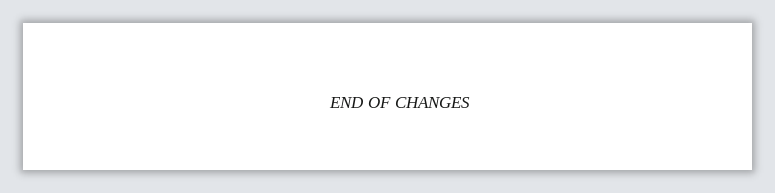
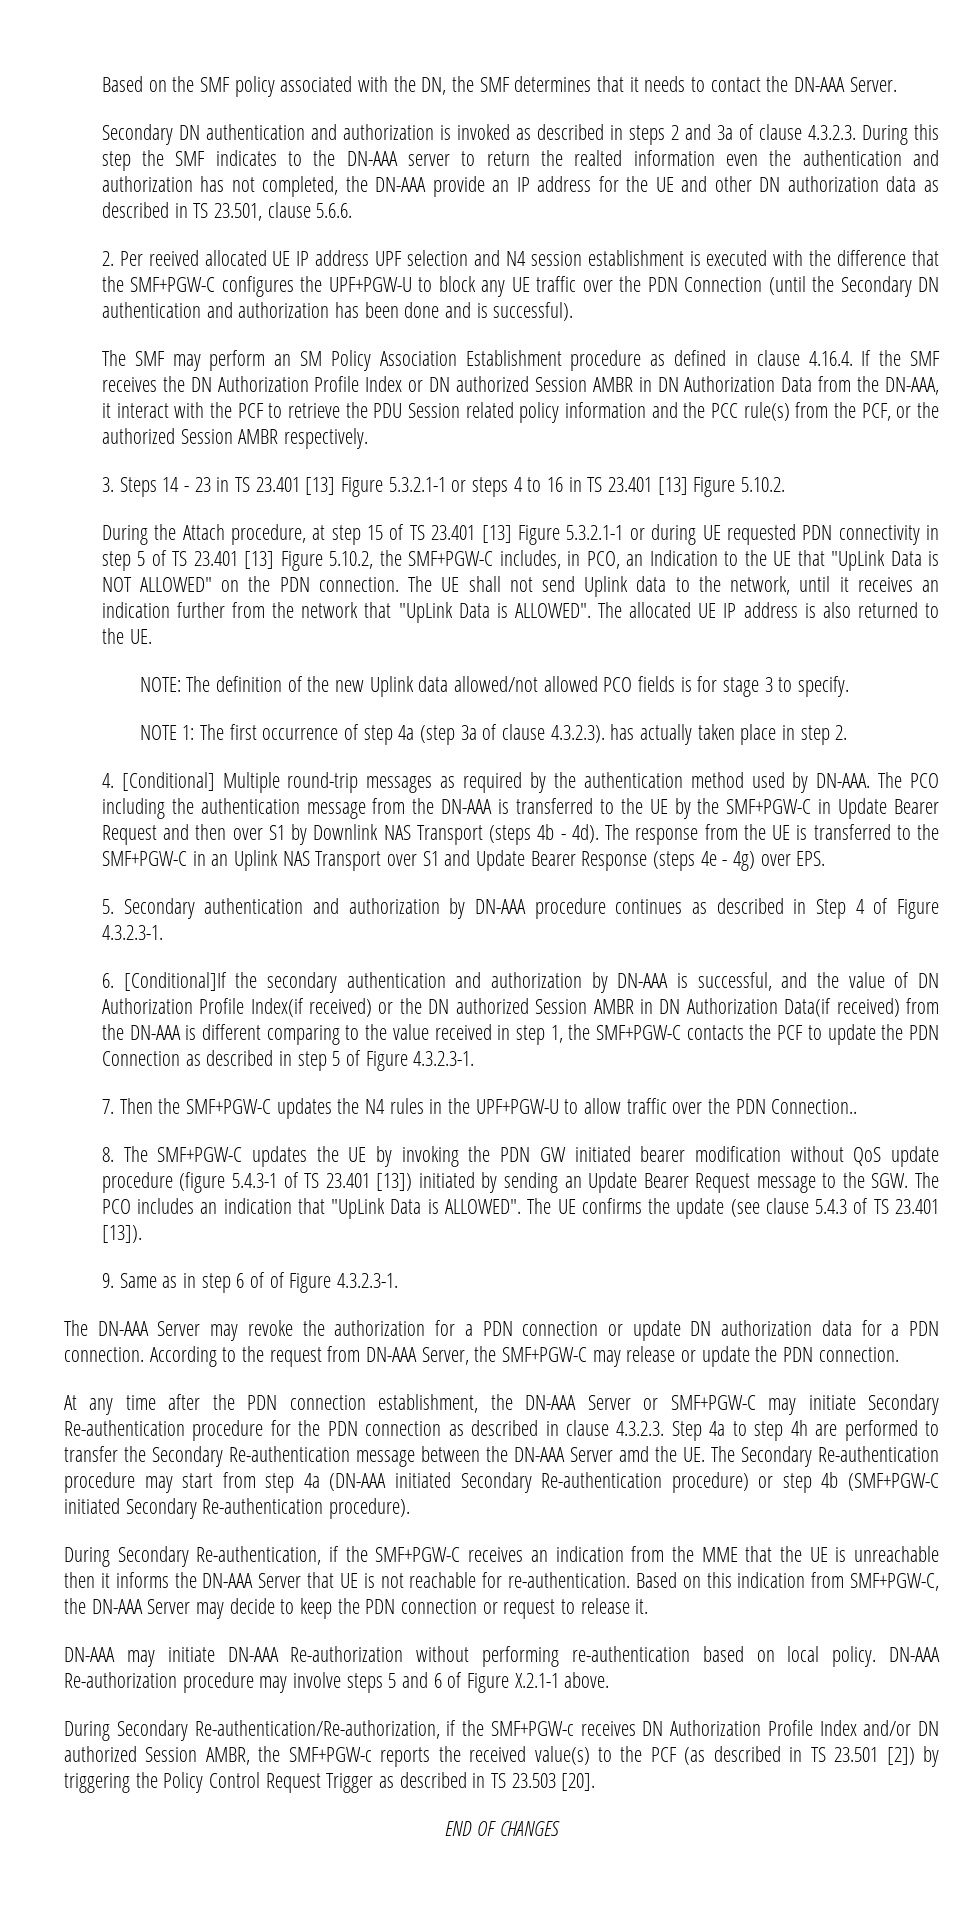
(329, 102) none -> [101,76,897,97] [101,124,939,145] [101,150,939,171] [101,176,939,197] [101,202,353,221] [101,250,939,266] [101,276,940,297] [101,302,574,321] [101,350,940,371] [101,376,940,395] [101,402,940,423] [101,428,368,449] [101,477,785,497] [101,524,940,545] [101,550,939,571] [101,576,939,597] [101,602,940,623] [101,628,152,644] [139,676,850,697] [139,724,848,745] [101,772,940,793] [101,798,940,819] [101,824,940,845] [101,850,826,871] [101,898,939,919] [101,925,163,940] [101,972,939,993] [101,998,939,1017] [101,1024,940,1045] [101,1050,475,1071] [101,1098,858,1119] [101,1146,939,1167] [101,1172,940,1193] [101,1198,939,1219] [101,1225,142,1243] [101,1272,398,1293] [64,1320,939,1341] [64,1346,899,1367] [64,1394,939,1415] [64,1420,940,1441] [64,1446,939,1467] [64,1472,939,1493] [64,1498,411,1519] [64,1546,939,1567] [64,1572,940,1591] [64,1598,649,1619] [64,1646,940,1667] [64,1672,610,1693] [64,1720,939,1741] [64,1746,940,1767] [64,1772,596,1793] Based on the SMF policy associated with the DN, the SMF determines that it needs to contact the DN-AAA Server. // Secondary DN authentication and authorization is invoked as described in steps 2 and 3a of clause 4.3.2.3. During this step the SMF indicates to the DN-AAA server to return the realted information even the authentication and authorization has not completed, the DN-AAA provide an IP address for the UE and other DN authorization data as described in TS 23.501, clause 5.6.6. // 2. Per reeived allocated UE IP address UPF selection and N4 session establishment is executed with the difference that the SMF+PGW-C configures the UPF+PGW-U to block any UE traffic over the PDN Connection (until the Secondary DN authentication and authorization has been done and is successful). // The SMF may perform an SM Policy Association Establishment procedure as defined in clause 4.16.4. If the SMF receives the DN Authorization Profile Index or DN authorized Session AMBR in DN Authorization Data from the DN-AAA, it interact with the PCF to retrieve the PDU Session related policy information and the PCC rule(s) from the PCF, or the authorized Session AMBR respectively. // 3. Steps 14 - 23 in TS 23.401 [13] Figure 5.3.2.1-1 or steps 4 to 16 in TS 23.401 [13] Figure 5.10.2. // During the Attach procedure, at step 15 of TS 23.401 [13] Figure 5.3.2.1-1 or during UE requested PDN connectivity in step 5 of TS 23.401 [13] Figure 5.10.2, the SMF+PGW-C includes, in PCO, an Indication to the UE that "UpLink Data is NOT ALLOWED" on the PDN connection. The UE shall not send Uplink data to the network, until it receives an indication further from the network that "UpLink Data is ALLOWED". The allocated UE IP address is also returned to the UE. // NOTE: The definition of the new Uplink data allowed/not allowed PCO fields is for stage 3 to specify. // NOTE 1: The first occurrence of step 4a (step 3a of clause 4.3.2.3). has actually taken place in step 2. // 4. [Conditional] Multiple round-trip messages as required by the authentication method used by DN-AAA. The PCO including the authentication message from the DN-AAA is transferred to the UE by the SMF+PGW-C in Update Bearer Request and then over S1 by Downlink NAS Transport (steps 4b - 4d). The response from the UE is transferred to the SMF+PGW-C in an Uplink NAS Transport over S1 and Update Bearer Response (steps 4e - 4g) over EPS. // 5. Secondary authentication and authorization by DN-AAA procedure continues as described in Step 4 of Figure 4.3.2.3-1. // 6. [Conditional]If the secondary authentication and authorization by DN-AAA is successful, and the value of DN Authorization Profile Index(if received) or the DN authorized Session AMBR in DN Authorization Data(if received) from the DN-AAA is different comparing to the value received in step 1, the SMF+PGW-C contacts the PCF to update the PDN Connection as described in step 5 of Figure 4.3.2.3-1. // 7. Then the SMF+PGW-C updates the N4 rules in the UPF+PGW-U to allow traffic over the PDN Connection.. // 8. The SMF+PGW-C updates the UE by invoking the PDN GW initiated bearer modification without QoS update procedure (figure 5.4.3-1 of TS 23.401 [13]) initiated by sending an Update Bearer Request message to the SGW. The PCO includes an indication that "UpLink Data is ALLOWED". The UE confirms the update (see clause 5.4.3 of TS 23.401 [13]). // 9. Same as in step 6 of of Figure 4.3.2.3-1. // The DN-AAA Server may revoke the authorization for a PDN connection or update DN authorization data for a PDN connection. According to the request from DN-AAA Server, the SMF+PGW-C may release or update the PDN connection. // At any time after the PDN connection establishment, the DN-AAA Server or SMF+PGW-C may initiate Secondary Re-authentication procedure for the PDN connection as described in clause 4.3.2.3. Step 4a to step 4h are performed to transfer the Secondary Re-authentication message between the DN-AAA Server amd the UE. The Secondary Re-authentication procedure may start from step 4a (DN-AAA initiated Secondary Re-authentication procedure) or step 4b (SMF+PGW-C initiated Secondary Re-authentication procedure). // During Secondary Re-authentication, if the SMF+PGW-C receives an indication from the MME that the UE is unreachable then it informs the DN-AAA Server that UE is not reachable for re-authentication. Based on this indication from SMF+PGW-C, the DN-AAA Server may decide to keep the PDN connection or request to release it. // DN-AAA may initiate DN-AAA Re-authorization without performing re-authentication based on local policy. DN-AAA Re-authorization procedure may involve steps 5 and 6 of Figure X.2.1-1 above. // During Secondary Re-authentication/Re-authorization, if the SMF+PGW-c receives DN Authorization Profile Index and/or DN authorized Session AMBR, the SMF+PGW-c reports the received value(s) to the PCF (as described in TS 23.501 [2]) by triggering the Policy Control Request Trigger as described in TS 23.503 [20]. //

